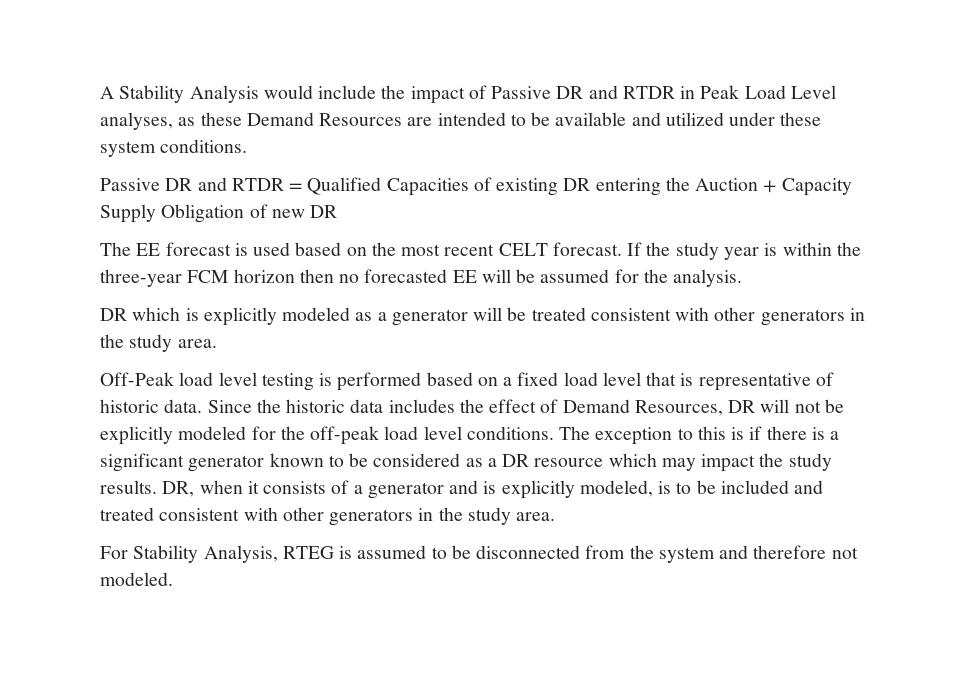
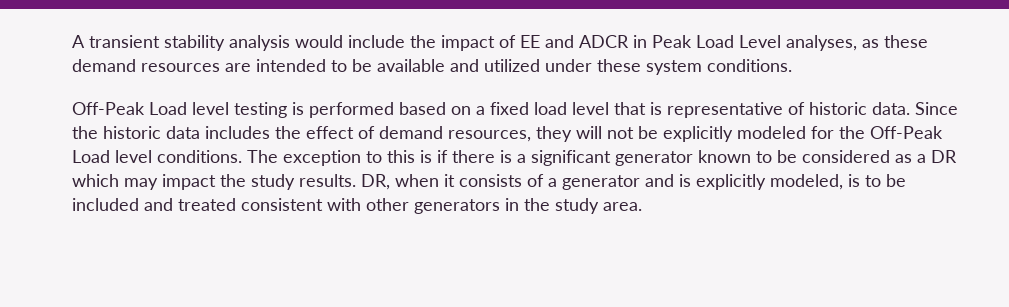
[119,85,259,103] Stability Analysis -> [89,35,290,51] transient stability analysis
[491,85,675,99] Passive DR and RTDR -> [520,35,629,48] EE and ADCR
[246,112,403,126] Demand Resources -> [72,59,220,72] demand resources
[100,177,852,196] [100,204,338,223] [100,242,861,260] [100,269,743,287] [100,307,865,326] [100,334,217,352] [100,372,214,386] // Passive DR and RTDR = Qualified Capacities of existing DR entering the Auction + Capacity Supply Obligation of new DR // The EE forecast is used based on the most recent CELT forecast. If the study year is within the three-year FCM horizon then no forecasted EE will be assumed for the analysis. // DR which is explicitly modeled as a generator will be treated consistent with other generators in the study area. // Off-Peak load -> [72,102,187,115] // Off-Peak Load
[562,399,756,416] Demand Resources, DR -> [379,126,572,142] demand resources, they
[310,426,419,445] off-peak load -> [870,126,943,139] [72,150,110,163] Off-Peak Load
[534,458,604,467] resource -> (957, 156) none
[100,545,858,563] [100,572,173,586] // For Stability Analysis, RTEG is assumed to be disconnected from the system and therefore not modeled. -> (642, 206) none

